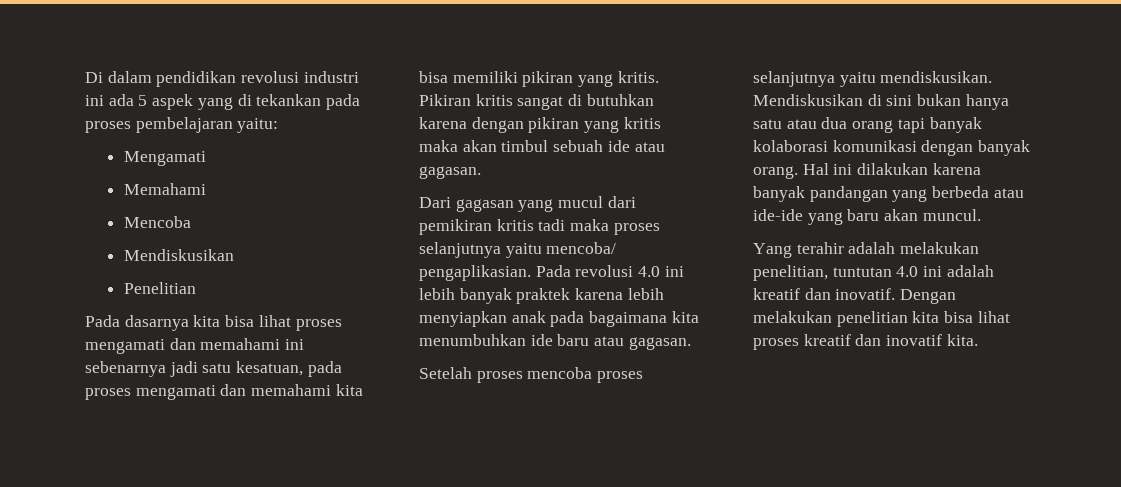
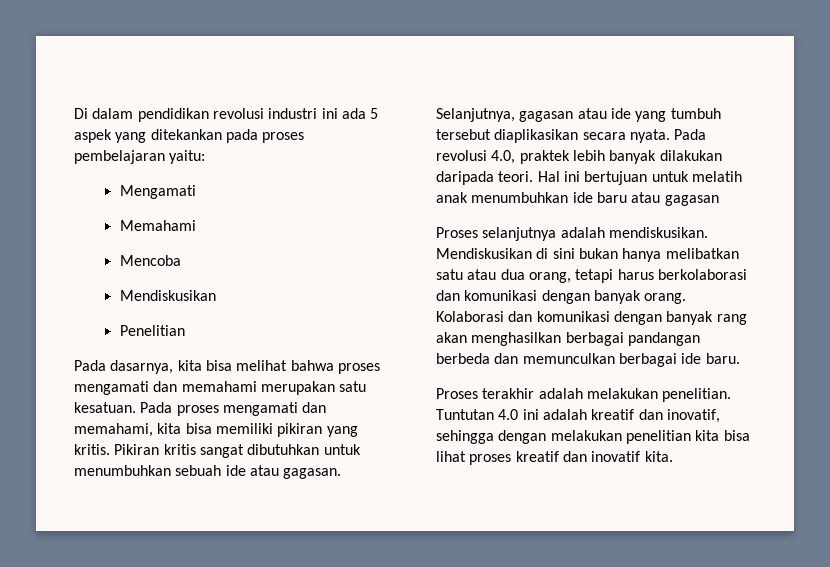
[237,94,322,106] di tekankan -> [150,129,222,140] ditekankan
[124,315,342,331] [85,338,305,354] [85,361,342,377] [85,384,332,400] dasarnya kita bisa lihat proses mengamati dan memahami ini sebenarnya jadi satu kesatuan, pada proses mengamati dan memahami -> [110,360,380,374] [74,381,367,395] [74,402,327,416] [74,423,153,437] dasarnya, kita bisa melihat bahwa proses mengamati dan memahami merupakan satu kesatuan. Pada proses mengamati dan memahami,
[568,94,654,106] [419,117,661,133] [419,140,665,152] [419,166,481,179] [419,196,636,212] [419,219,660,235] [419,242,617,258] [419,265,684,281] [419,288,664,304] [419,311,699,327] [419,334,691,350] [419,367,644,383] [753,71,876,87] di butuhkan karena dengan pikiran yang kritis maka akan timbul sebuah ide atau gagasan. // Dari gagasan yang mucul dari pemikiran kritis tadi maka proses selanjutnya yaitu mencoba/ pengaplikasian. Pada revolusi 4.0 ini lebih banyak praktek karena lebih menyiapkan anak pada bagaimana kita menumbuhkan ide baru atau gagasan. // Setelah proses mencoba proses selanjutnya yaitu -> [247,444,361,455] [74,465,342,479] [436,108,721,122] [436,129,707,143] [436,150,722,164] [436,171,742,185] [436,192,719,206] [436,227,605,241] dibutuhkan untuk menumbuhkan sebuah ide atau gagasan. Selanjutnya, gagasan atau ide yang tumbuh tersebut diaplikasikan secara nyata. Pada revolusi 4.0, praktek lebih banyak dilakukan daripada teori. Hal ini bertujuan untuk melatih anak menumbuhkan ide baru atau gagasan // Proses selanjutnya adalah
(1009, 102) none -> [665,248,739,259] melibatkan
[852,117,982,133] [753,140,1031,156] [753,163,981,179] [753,186,1024,202] [753,209,981,225] [753,242,980,258] [753,265,892,281] orang tapi banyak kolaborasi komunikasi dengan banyak orang. Hal ini dilakukan karena banyak pandangan yang berbeda atau ide-ide yang baru akan muncul. // Yang terahir adalah melakukan penelitian, tuntutan -> [528,269,747,283] [436,290,687,304] [436,311,747,325] [436,332,700,346] [436,353,740,367] [436,388,732,402] [436,409,494,420] orang, tetapi harus berkolaborasi dan komunikasi dengan banyak orang. Kolaborasi dan komunikasi dengan banyak rang akan menghasilkan berbagai pandangan berbeda dan memunculkan berbagai ide baru. // Proses terakhir adalah melakukan penelitian. Tuntutan
[835,288,957,304] inovatif. Dengan -> [666,409,720,423] [436,430,547,444] inovatif, sehingga dengan

